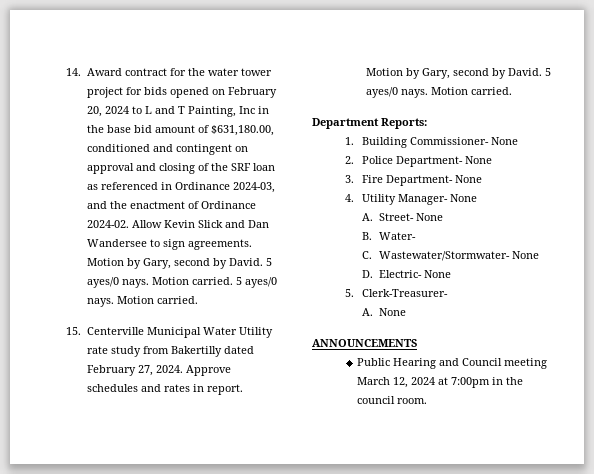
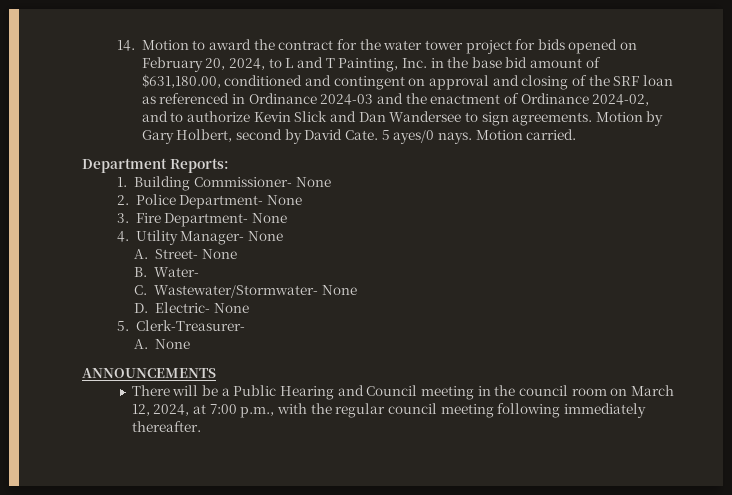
[86,68,122,76] Award -> [141,39,275,50] Motion to award the
[104,106,129,114] 2024 -> [229,58,266,70] 2024,
[238,106,255,114] Inc -> [401,58,427,68] Inc.
[232,182,275,193] 2024-03, -> [320,94,374,105] 2024-03
[86,220,162,228] 2024-02. Allow -> [592,94,650,106] [141,111,251,122] 2024-02, and to authorize
[142,258,272,269] [86,277,277,288] [86,296,198,307] [66,327,273,338] [86,346,254,357] [86,365,231,376] [86,384,243,395] [365,68,542,79] Gary, second by David. 5 ayes/0 nays. Motion carried. 5 ayes/0 nays. Motion carried. // 15. Centerville Municipal Water Utility rate study from Bakertilly dated February 27, 2024. Approve schedules and rates in report. Motion by Gary, second by David. -> [141,129,378,144] Gary Holbert, second by David Cate.
(417, 343) none -> [131,385,230,396] There will be a
[357,377,524,388] [357,396,428,404] March 12, 2024 at 7:00pm in the council room. -> [477,385,674,396] [131,403,646,418] [131,421,201,432] in the council room on March 12, 2024, at 7:00 p.m., with the regular council meeting following immediately thereafter.

